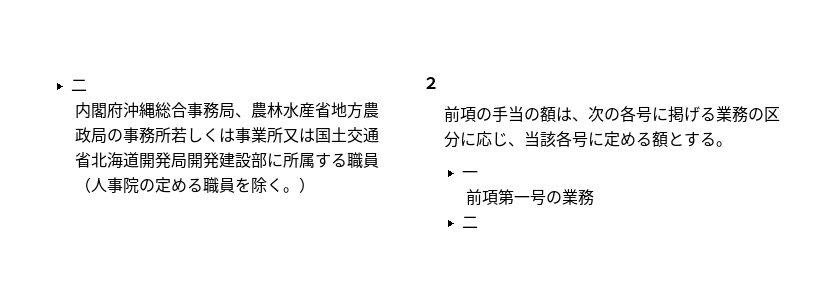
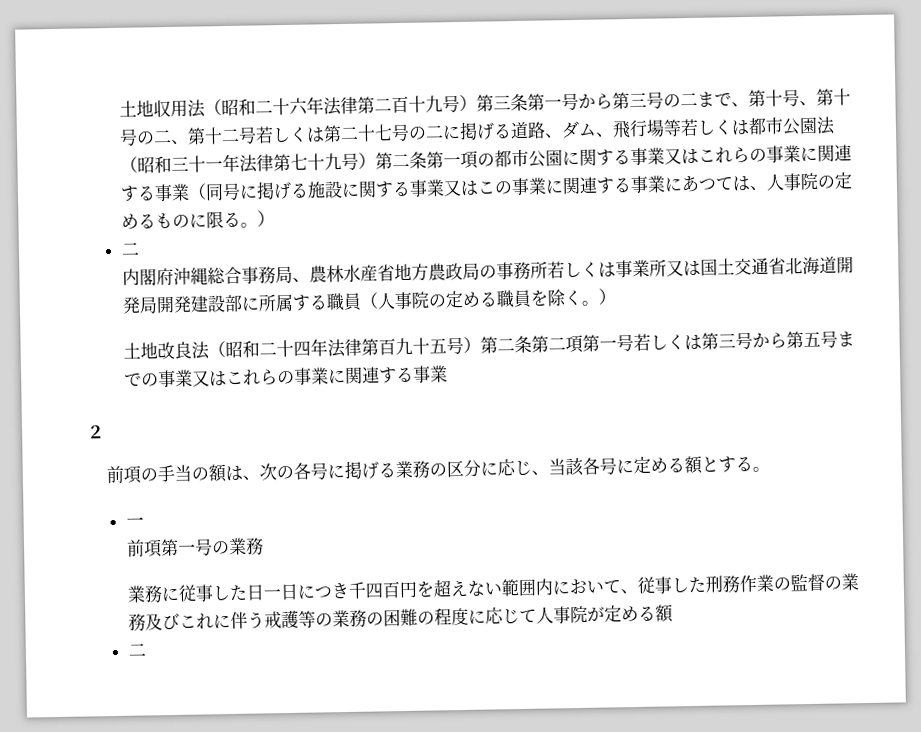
(71, 85) none -> [118,88,851,118] [118,116,836,146] [119,144,852,174] [119,172,853,202] [120,210,275,229] 土地収用法（昭和二十六年法律第二百十九号）第三条第一号から第三号の二まで、第十号、第十号の二、第十二号若しくは第二十七号の二に掲げる道路、ダム、飛行場等若しくは都市公園法（昭和三十一年法律第七十九号）第二条第一項の都市公園に関する事業又はこれらの事業に関連する事業（同号に掲げる施設に関する事業又はこの事業に関連する事業にあつては、人事院の定めるものに限る。） //
(315, 185) none -> [122,330,855,360] [123,365,448,388] // 土地改良法（昭和二十四年法律第百九十五号）第二条第二項第一号若しくは第三号から第五号までの事業又はこれらの事業に関連する事業
(594, 197) none -> [126,573,859,603] [127,604,674,631] // 業務に従事した日一日につき千四百円を超えない範囲内において、従事した刑務作業の監督の業務及びこれに伴う戒護等の業務の困難の程度に応じて人事院が定める額

